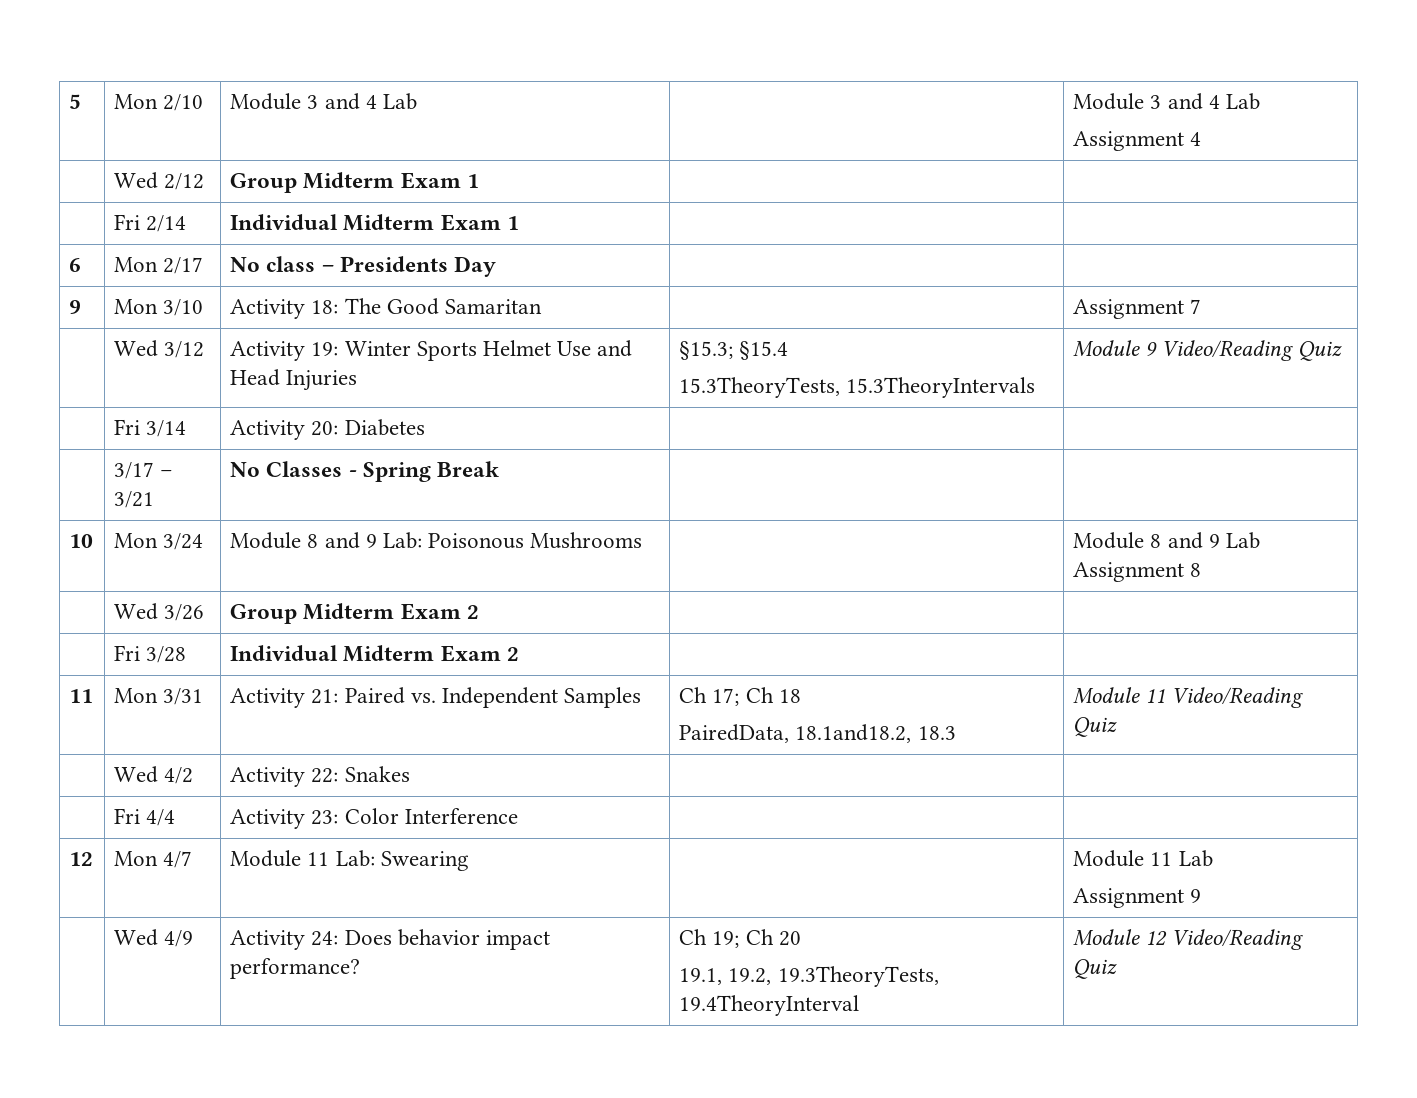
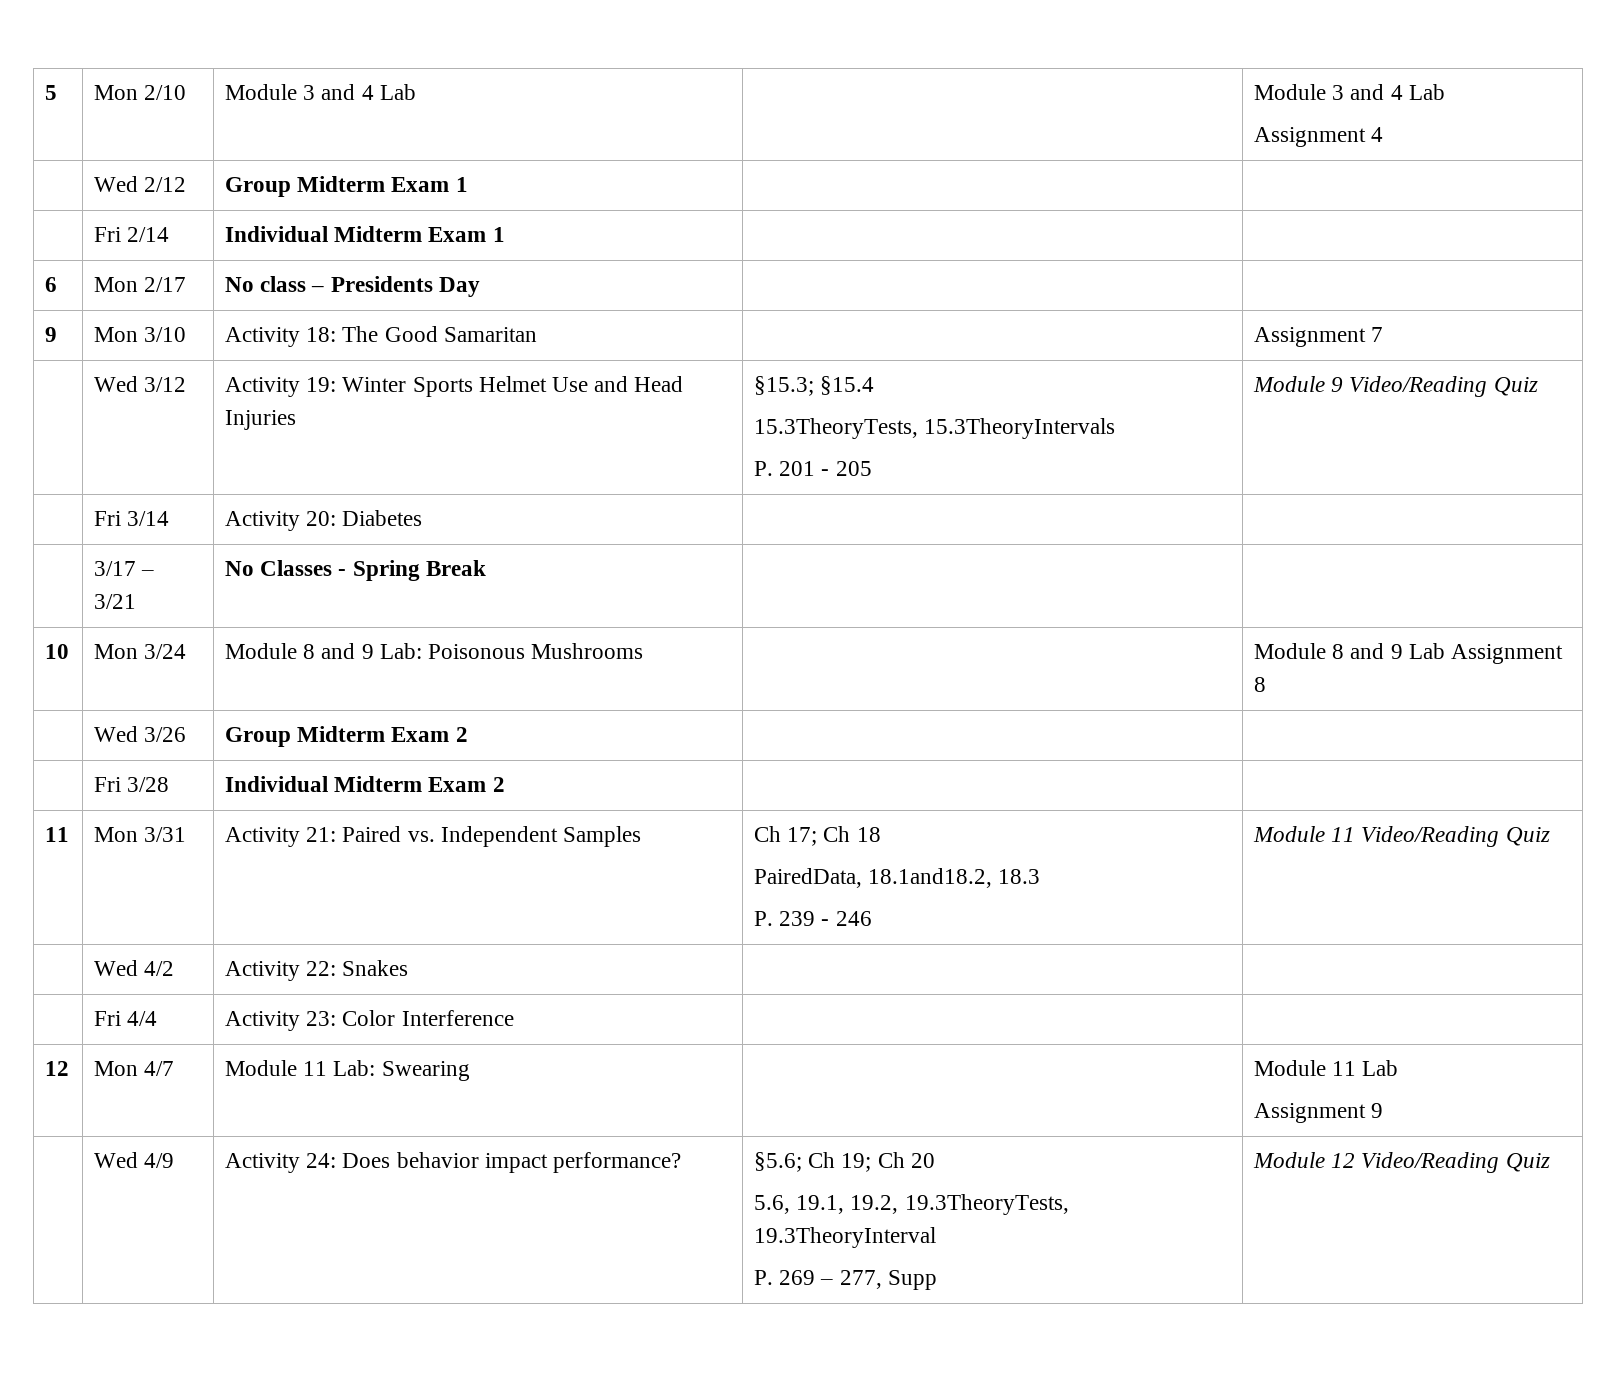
(1036, 387) none -> [754,461,872,476] // P. 201 - 205
(956, 733) none -> [754,911,872,926] // P. 239 - 246
(361, 968) none -> [754,1152,803,1172] §5.6;
(801, 938) none -> [754,1195,791,1214] 5.6,
[679,995,860,1016] 19.4TheoryInterval -> [754,1227,937,1248] [754,1270,937,1290] 19.3TheoryInterval // P. 269 – 277, Supp

